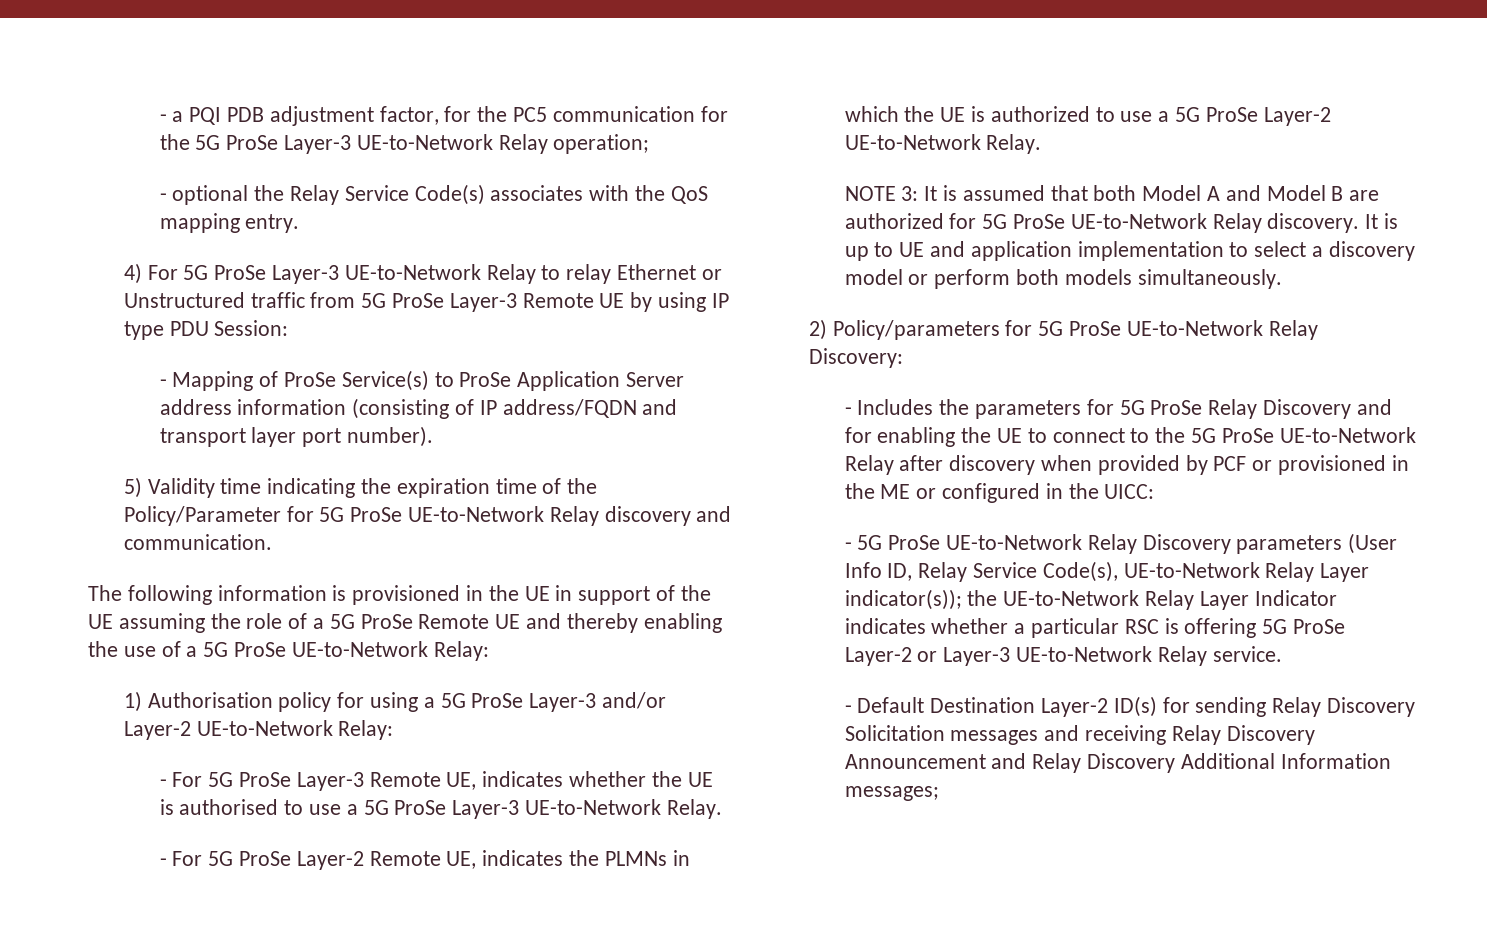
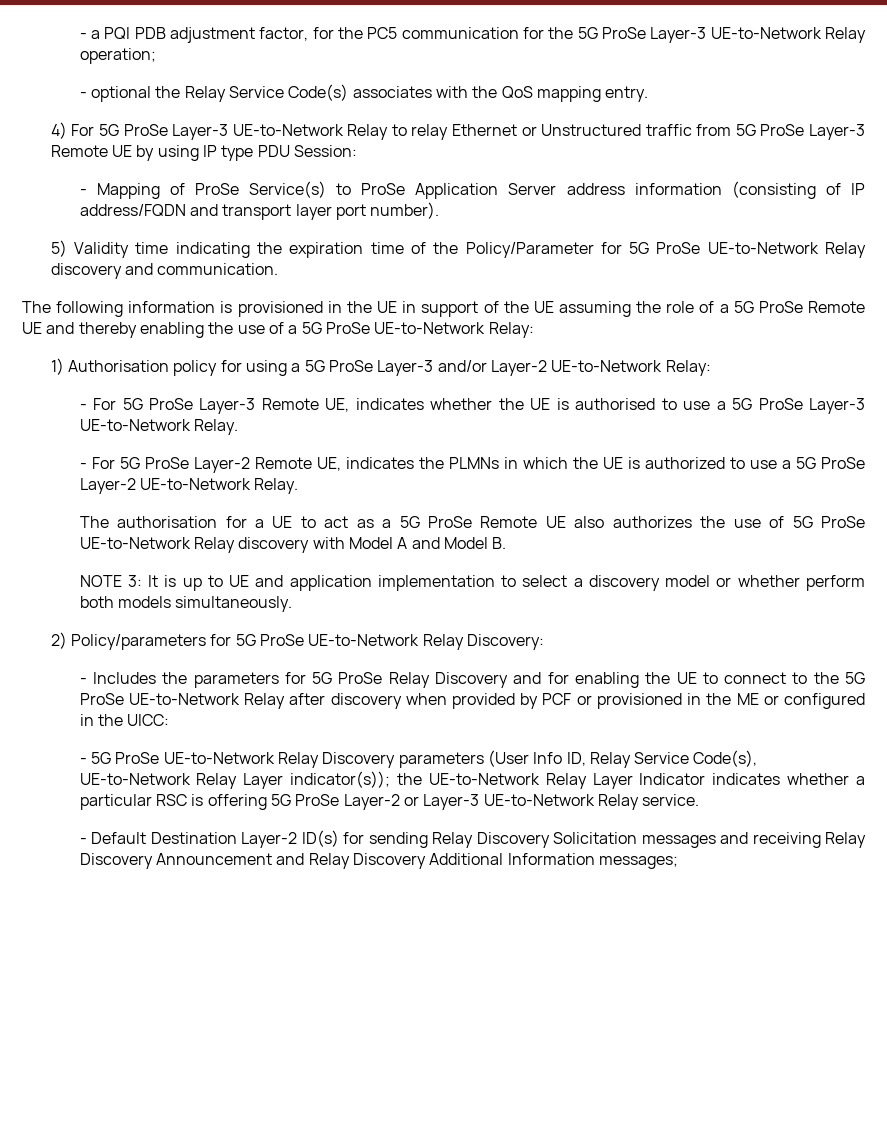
[844,185,1380,201] [844,213,1360,233] NOTE 3: It is assumed that both Model A and Model B are authorized for 5G ProSe UE-to-Network Relay discovery. -> [79,516,865,528] [79,537,507,553] [79,575,142,587] The authorisation for a UE to act as a 5G ProSe Remote UE also authorizes the use of 5G ProSe UE-to-Network Relay discovery with Model A and Model B. // NOTE 3:
(929, 279) none -> [737,575,800,587] whether

